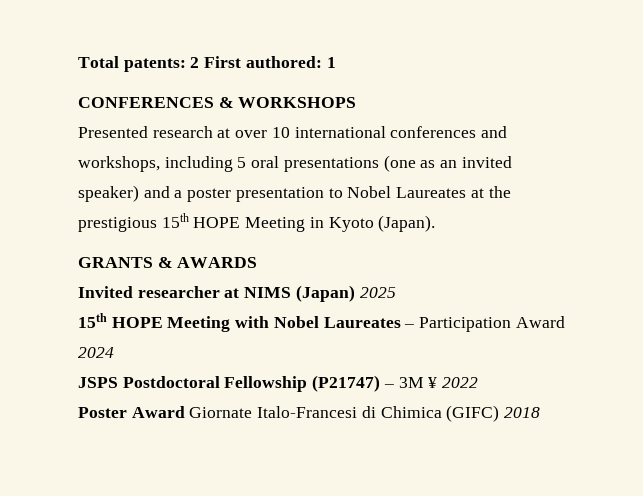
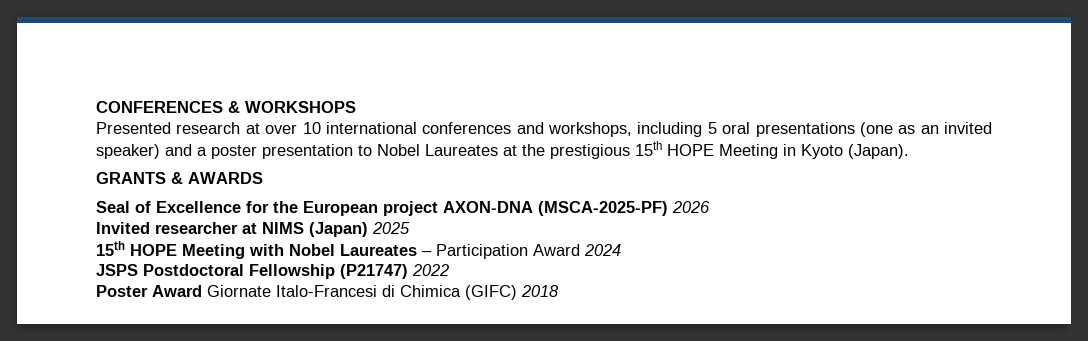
[78,56,336,72] Total patents: 2 First authored: 1 // -> (96, 107) none
(258, 262) none -> [96,201,710,216] // Seal of Excellence for the European project AXON-DNA (MSCA-2025-PF) 2026
[383,377,438,388] – 3M ¥ -> (408, 271) none

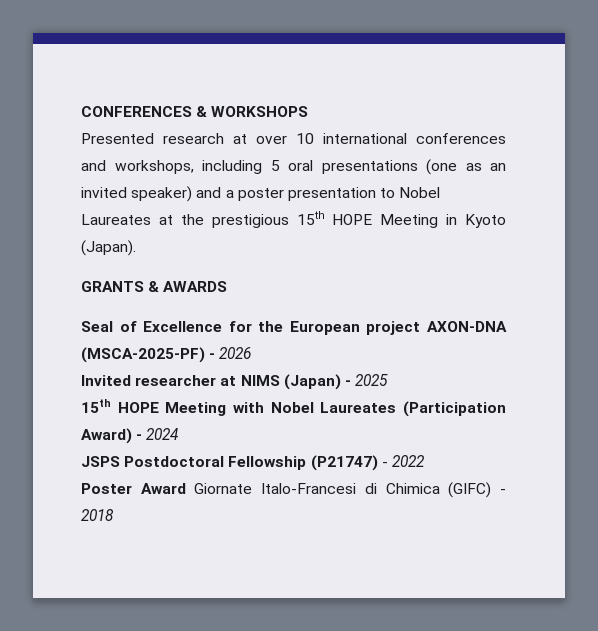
(668, 208) none -> [209,353,216,359] -
(368, 229) none -> [344,380,351,386] -
[422,244,580,259] – Participation Award -> [402,401,506,417] [81,428,143,444] (Participation Award) -
(408, 271) none -> [381,462,388,467] -
(517, 292) none -> [500,489,506,494] -

